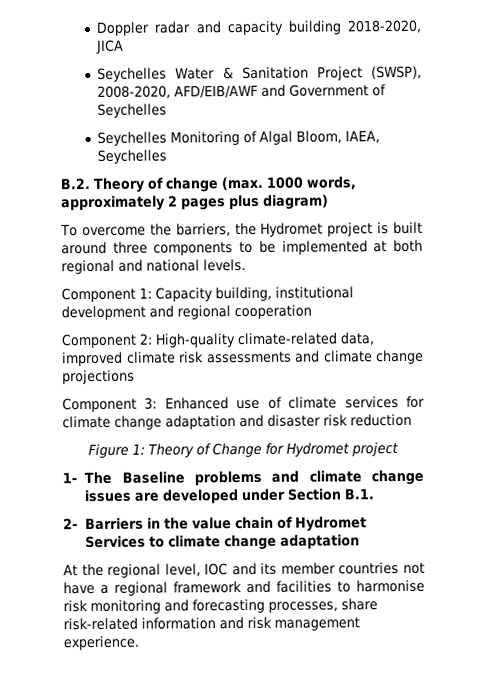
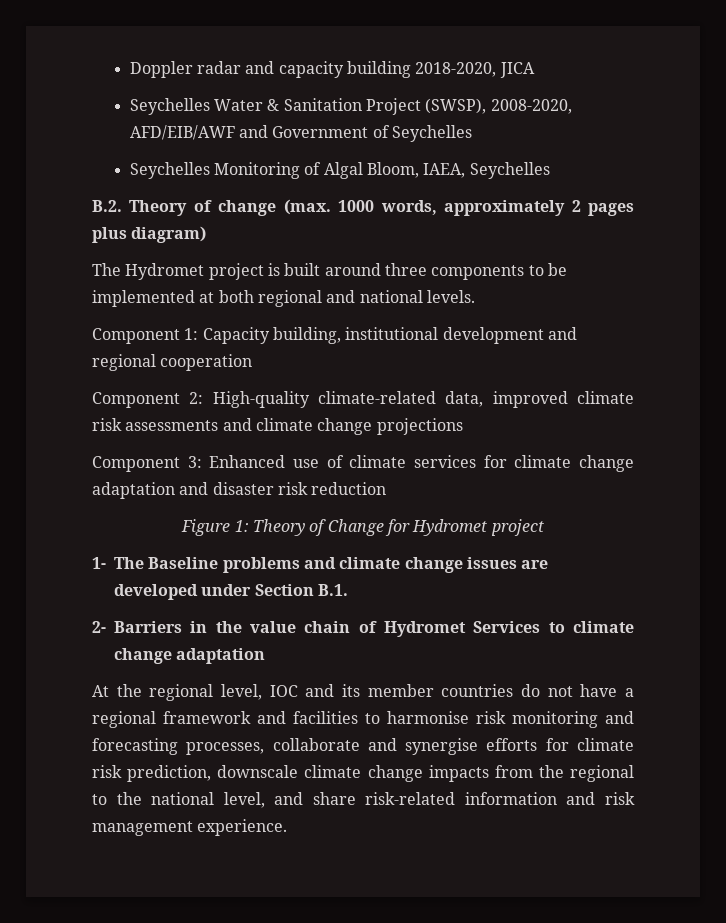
[60,222,257,237] To overcome the barriers, the -> [92,263,121,276] The
(400, 568) none -> [521,684,540,697] do
(338, 607) none -> [272,738,634,755] [92,765,634,782] [92,792,304,808] collaborate and synergise efforts for climate risk prediction, downscale climate change impacts from the regional to the national level, and

